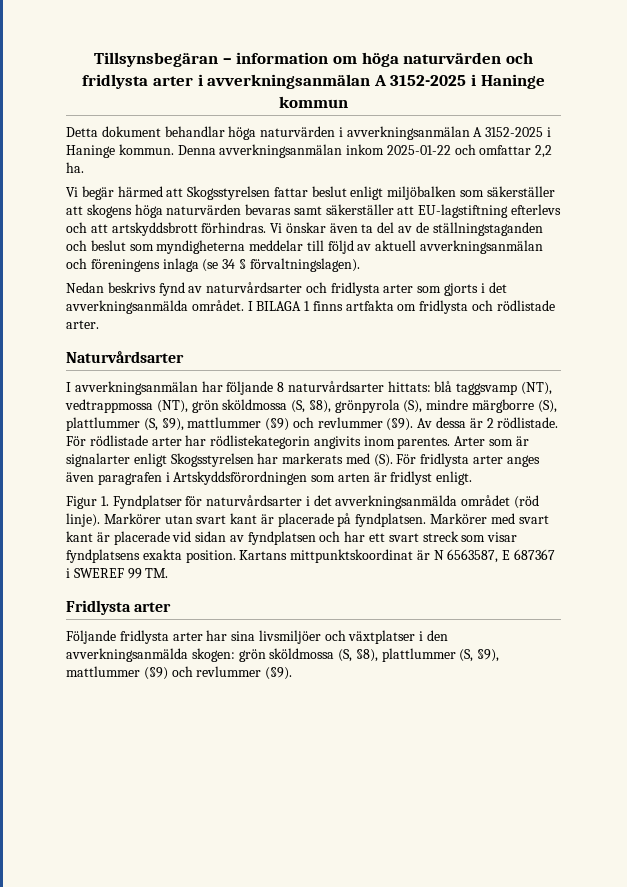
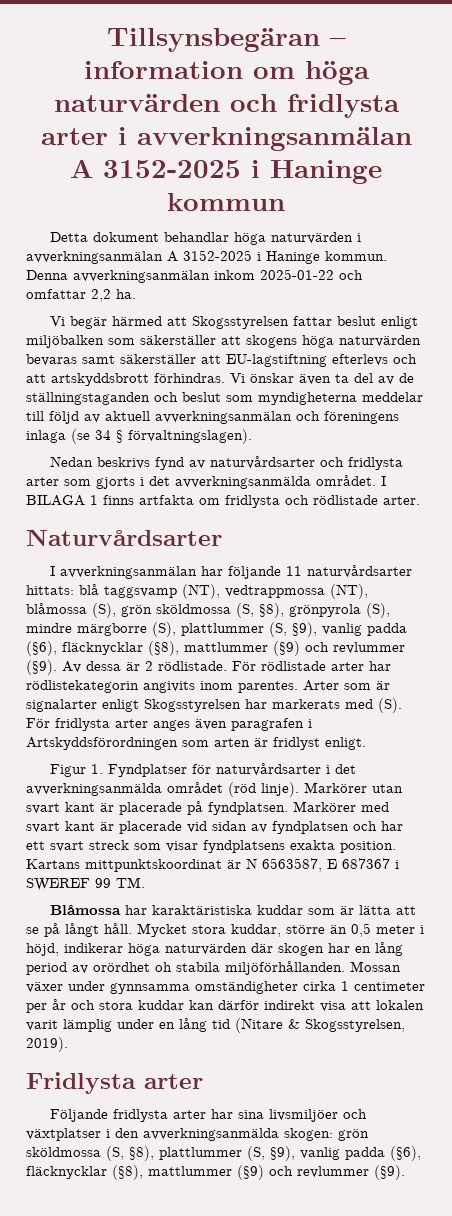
[277,382,285,392] 8 -> [286,566,303,576] 11
(188, 406) none -> [26,603,116,618] blåmossa (S),
(184, 424) none -> [322,623,407,636] [26,641,179,656] vanlig padda (§6), fläcknycklar (§8),
(169, 573) none -> [50,905,417,915] [26,923,424,937] [26,942,403,956] [26,961,401,975] [26,981,425,994] [26,999,424,1013] [26,1018,405,1033] [26,1037,68,1052] // Blåmossa har karaktäristiska kuddar som är lätta att se på långt håll. Mycket stora kuddar, större än 0,5 meter i höjd, indikerar höga naturvärden där skogen har en lång period av orördhet oh stabila miljöförhållanden. Mossan växer under gynnsamma omständigheter cirka 1 centimeter per år och stora kuddar kan därför indirekt visa att lokalen varit lämplig under en lång tid (Nitare & Skogsstyrelsen, 2019).
(500, 655) none -> [300,1146,421,1161] [26,1165,143,1180] vanlig padda (§6), fläcknycklar (§8),

